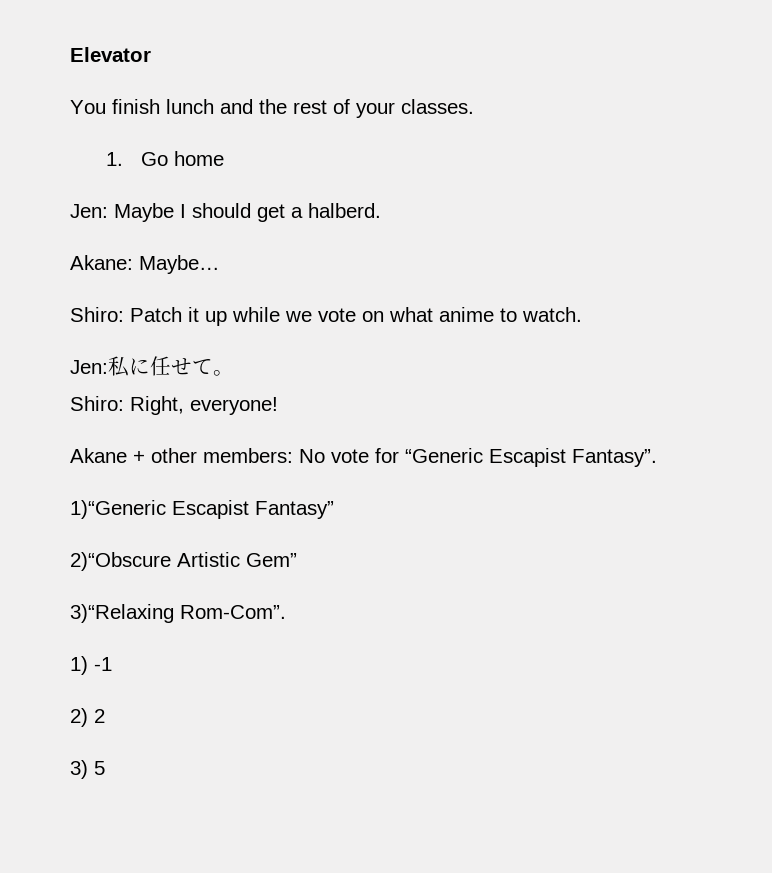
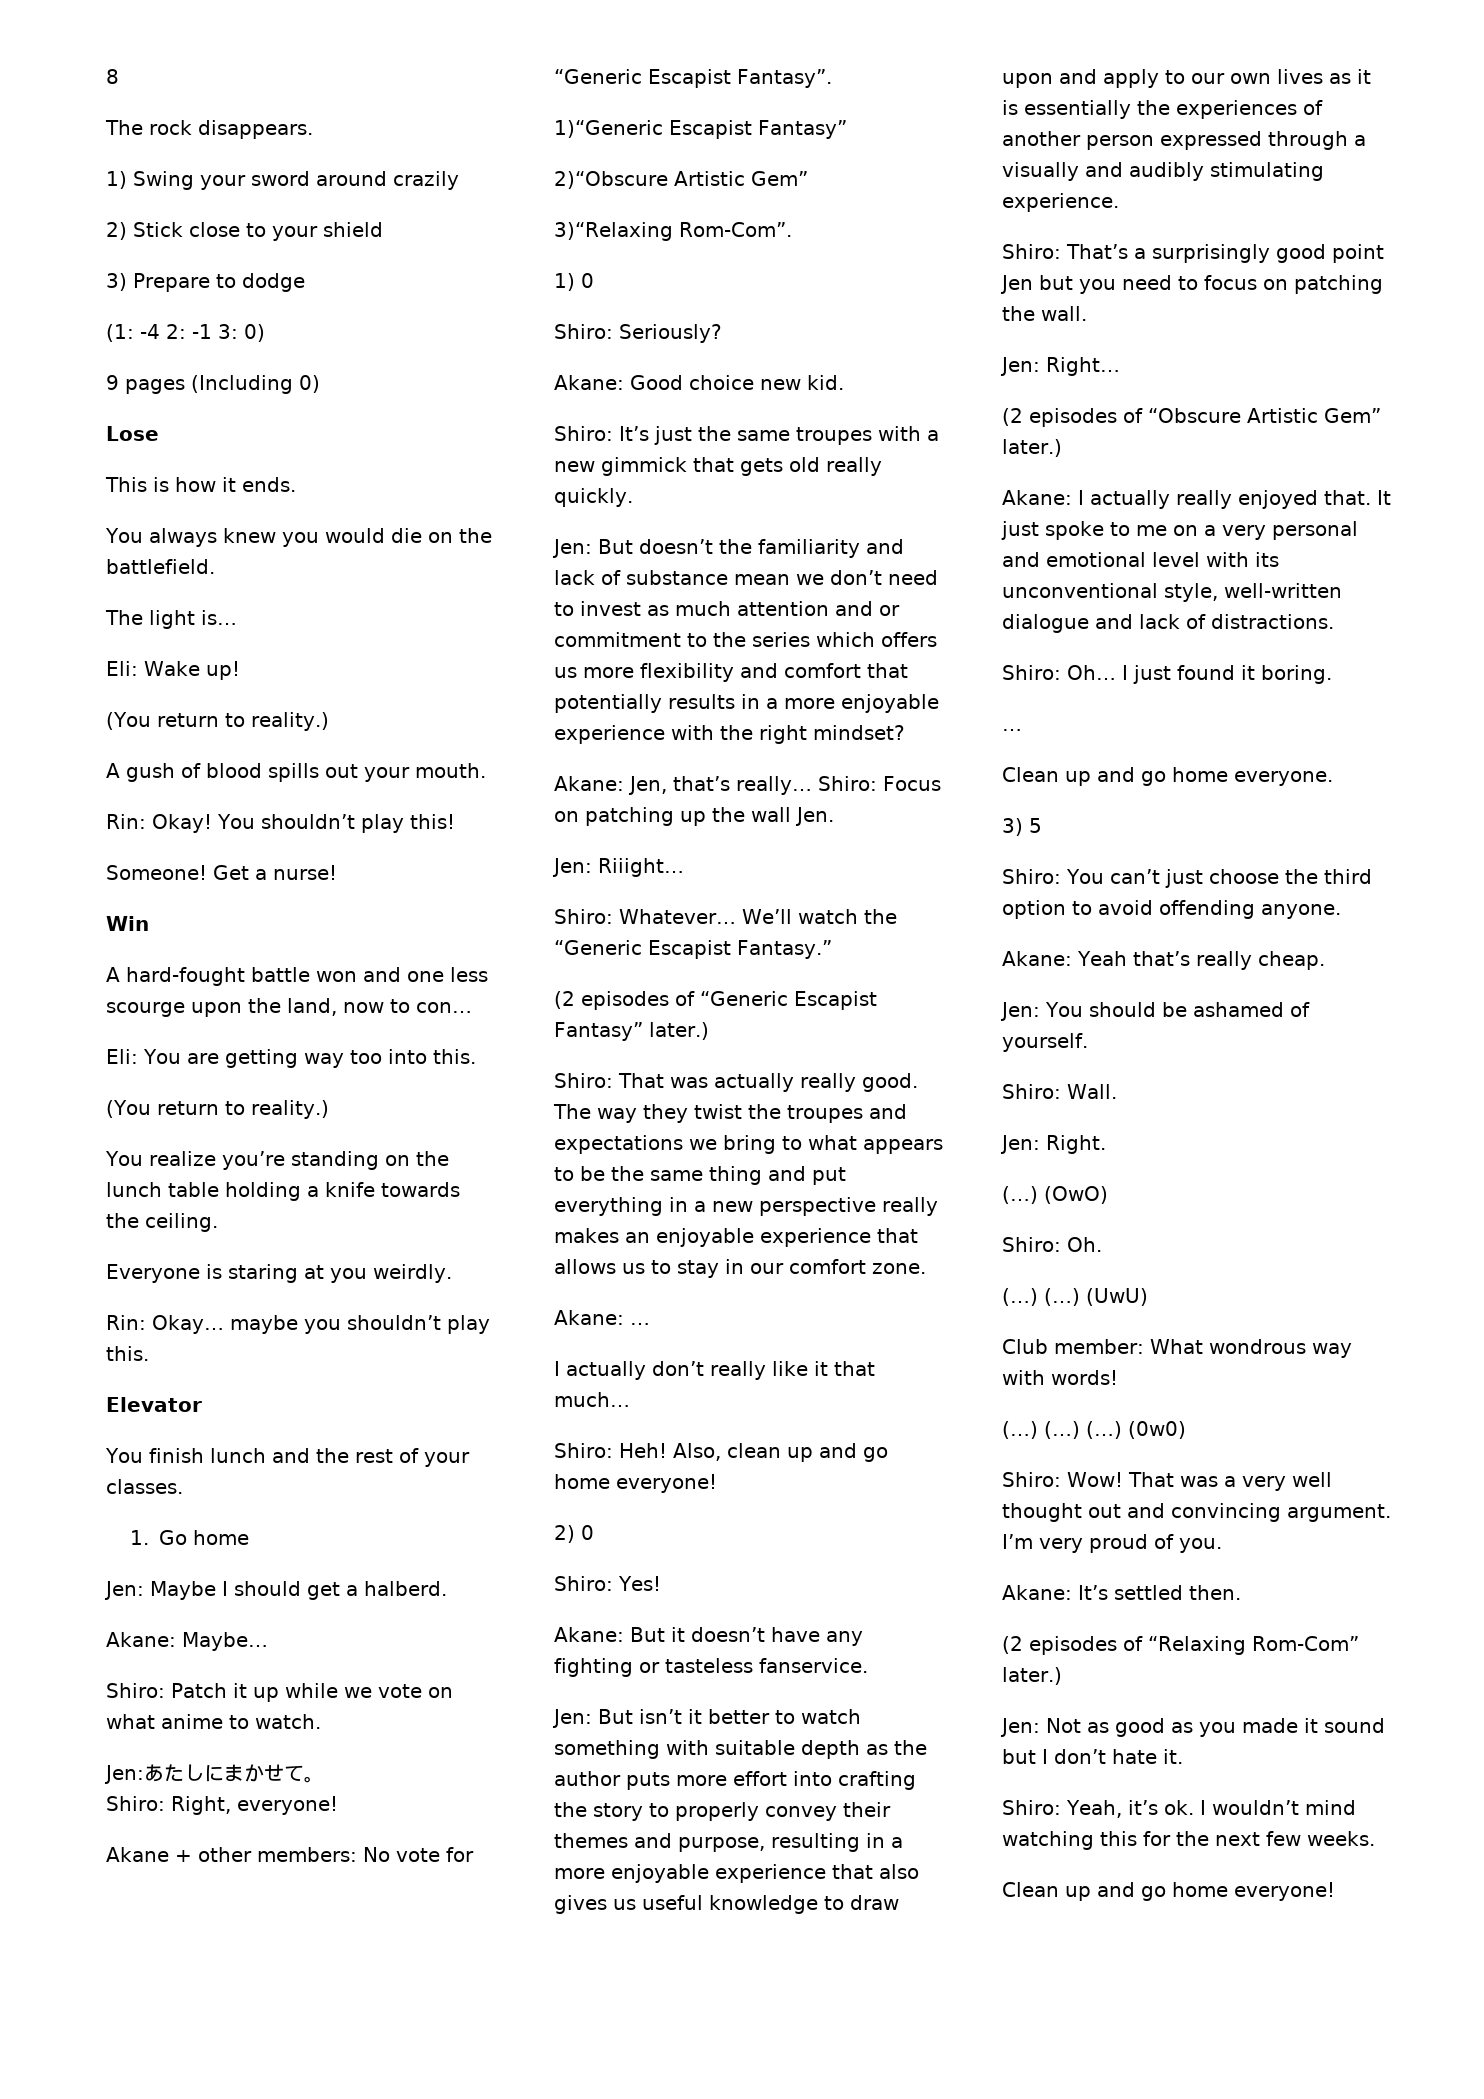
(70, 54) none -> [106,69,119,84] [105,120,313,139] [106,171,459,190] [106,222,383,241] [106,273,305,292] [106,324,265,342] [106,375,320,394] [106,426,159,441] [105,477,296,492] [105,528,492,547] [106,559,215,574] [105,610,237,629] [106,661,240,680] [106,712,329,731] [106,763,486,782] [106,814,455,833] [106,865,337,880] [106,916,149,931] [106,967,488,986] [106,998,472,1017] [106,1049,476,1068] [106,1100,329,1119] [105,1151,449,1170] [106,1182,460,1201] [106,1213,218,1232] [106,1264,452,1283] [106,1315,490,1334] [106,1346,149,1361] 8 // The rock disappears. // 1) Swing your sword around crazily // 2) Stick close to your shield // 3) Prepare to dodge // (1: -4 2: -1 3: 0) // 9 pages (Including 0) // Lose // This is how it ends. // You always knew you would die on the battlefield. // The light is… // Eli: Wake up! // (You return to reality.) // A gush of blood spills out your mouth. // Rin: Okay! You shouldn’t play this! // Someone! Get a nurse! // Win // A hard-fought battle won and one less scourge upon the land, now to con… // Eli: You are getting way too into this. // (You return to reality.) // You realize you’re standing on the lunch table holding a knife towards the ceiling. // Everyone is staring at you weirdly. // Rin: Okay… maybe you shouldn’t play this. //
[108,356,171,377] 私に任 -> [144,1764,264,1782] あたしにまか
[94,657,112,671] [70,708,105,727] [70,760,105,779] -1 // 2) 2 // 3) 5 -> [581,273,594,288] [554,324,722,343] [554,375,844,390] [554,426,939,445] [554,457,882,476] [554,488,633,507] [552,539,904,558] [554,570,938,585] [554,601,900,616] [554,632,937,647] [554,663,908,682] [554,694,939,713] [554,725,905,744] [554,776,941,795] [554,807,834,826] [552,858,684,877] [554,909,897,924] [554,940,832,959] [554,991,877,1010] [554,1022,709,1041] [554,1073,918,1092] [553,1104,907,1123] [554,1135,943,1154] [554,1166,846,1185] [554,1197,938,1216] [554,1228,918,1247] [554,1259,926,1278] [554,1310,650,1325] [554,1361,875,1380] [554,1392,630,1407] [554,1443,888,1462] [554,1474,717,1493] [554,1525,594,1543] [554,1576,661,1591] [554,1627,863,1646] [554,1658,868,1677] [552,1709,861,1728] [554,1740,927,1759] [554,1771,916,1790] [554,1802,891,1821] [554,1833,903,1852] [554,1864,919,1883] [554,1895,899,1914] [1002,69,1371,88] [1002,100,1323,119] [1002,131,1366,150] [1002,162,1324,181] [1002,193,1119,212] [1002,244,1384,263] [1000,275,1383,294] [1002,306,1087,321] [1000,357,1120,376] [1002,408,1381,427] [1002,439,1062,457] [1002,490,1391,509] [1001,521,1358,540] [1002,552,1279,567] [1002,583,1342,602] [1002,614,1334,633] [1002,665,1332,684] [1002,729,1022,731] [1002,767,1333,786] [1002,818,1042,836] [1002,869,1372,888] [1002,900,1341,919] [1002,951,1325,970] [1000,1002,1310,1021] [1002,1033,1088,1052] [1002,1084,1117,1099] [1000,1135,1106,1154] [1002,1186,1108,1204] [1002,1237,1102,1252] [1002,1288,1148,1306] [1002,1339,1352,1358] [1002,1370,1118,1385] [1002,1421,1186,1439] [1002,1472,1332,1491] [1002,1503,1391,1522] [1002,1534,1222,1553] [1002,1585,1241,1600] [1002,1636,1359,1655] [1002,1667,1062,1685] [1000,1718,1385,1737] [1002,1749,1183,1764] [1002,1800,1356,1818] [1002,1831,1375,1850] [1002,1882,1335,1901] 0 // Shiro: Seriously? // Akane: Good choice new kid. // Shiro: It’s just the same troupes with a new gimmick that gets old really quickly. // Jen: But doesn’t the familiarity and lack of substance mean we don’t need to invest as much attention and or commitment to the series which offers us more flexibility and comfort that potentially results in a more enjoyable experience with the right mindset? // Akane: Jen, that’s really… Shiro: Focus on patching up the wall Jen. // Jen: Riiight… // Shiro: Whatever… We’ll watch the “Generic Escapist Fantasy.” // (2 episodes of “Generic Escapist Fantasy” later.) // Shiro: That was actually really good. The way they twist the troupes and expectations we bring to what appears to be the same thing and put everything in a new perspective really makes an enjoyable experience that allows us to stay in our comfort zone. // Akane: … // I actually don’t really like it that much… // Shiro: Heh! Also, clean up and go home everyone! // 2) 0 // Shiro: Yes! // Akane: But it doesn’t have any fighting or tasteless fanservice. // Jen: But isn’t it better to watch something with suitable depth as the author puts more effort into crafting the story to properly convey their themes and purpose, resulting in a more enjoyable experience that also gives us useful knowledge to draw upon and apply to our own lives as it is essentially the experiences of another person expressed through a visually and audibly stimulating experience. // Shiro: That’s a surprisingly good point Jen but you need to focus on patching the wall. // Jen: Right… // (2 episodes of “Obscure Artistic Gem” later.) // Akane: I actually really enjoyed that. It just spoke to me on a very personal and emotional level with its unconventional style, well-written dialogue and lack of distractions. // Shiro: Oh… I just found it boring. // … // Clean up and go home everyone. // 3) 5 // Shiro: You can’t just choose the third option to avoid offending anyone. // Akane: Yeah that’s really cheap. // Jen: You should be ashamed of yourself. // Shiro: Wall. // Jen: Right. // (…) (OwO) // Shiro: Oh. // (…) (…) (UwU) // Club member: What wondrous way with words! // (…) (…) (…) (0w0) // Shiro: Wow! That was a very well thought out and convincing argument. I’m very proud of you. // Akane: It’s settled then. // (2 episodes of “Relaxing Rom-Com” later.) // Jen: Not as good as you made it sound but I don’t hate it. // Shiro: Yeah, it’s ok. I wouldn’t mind watching this for the next few weeks. // Clean up and go home everyone!

